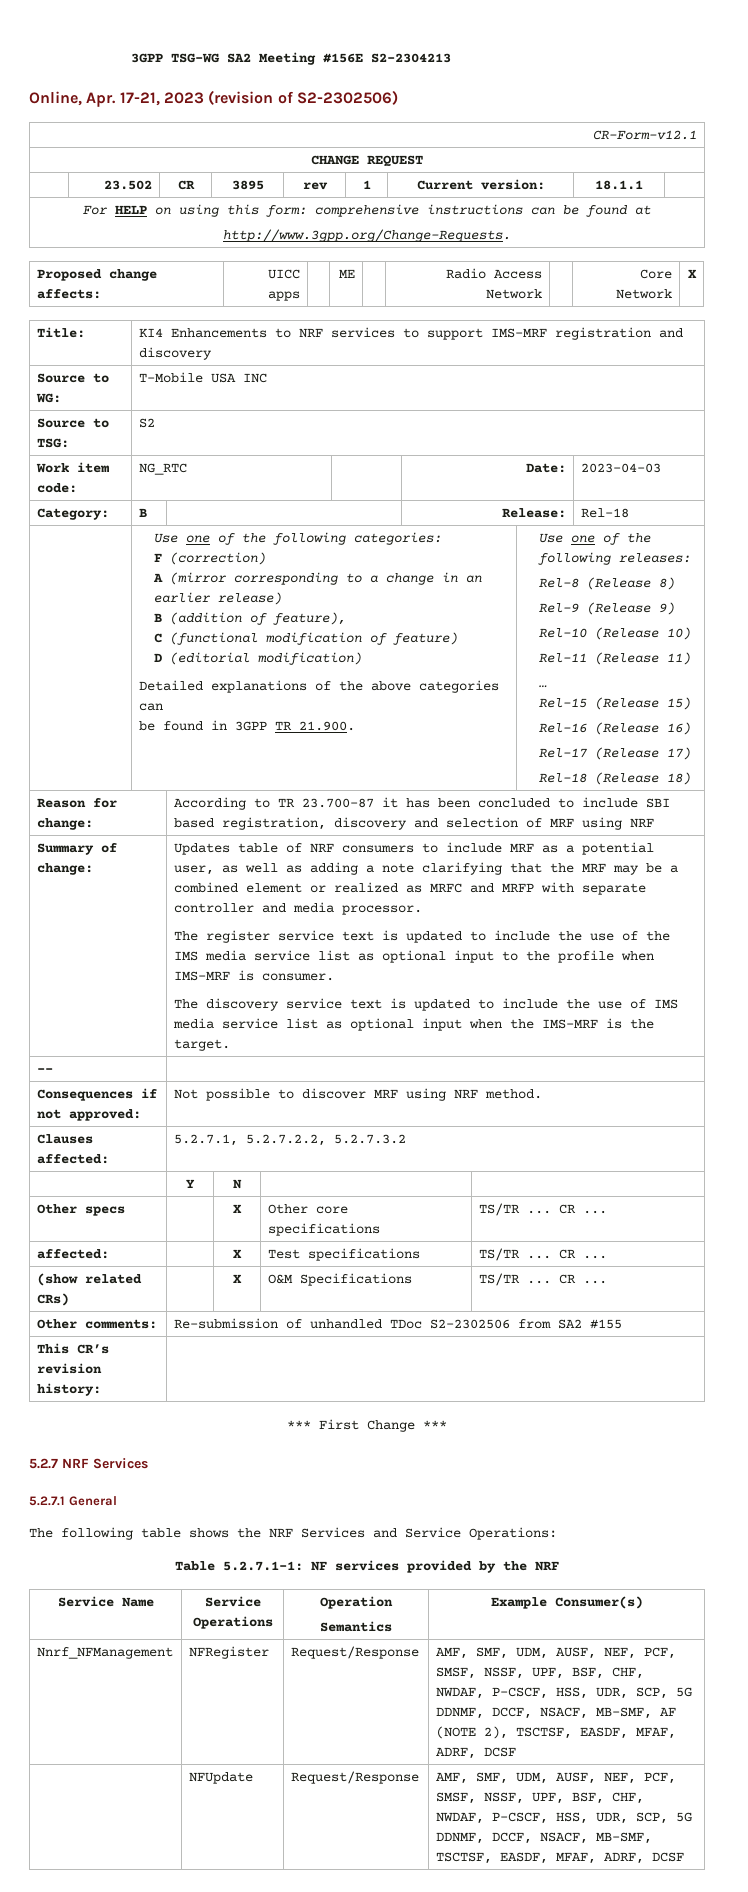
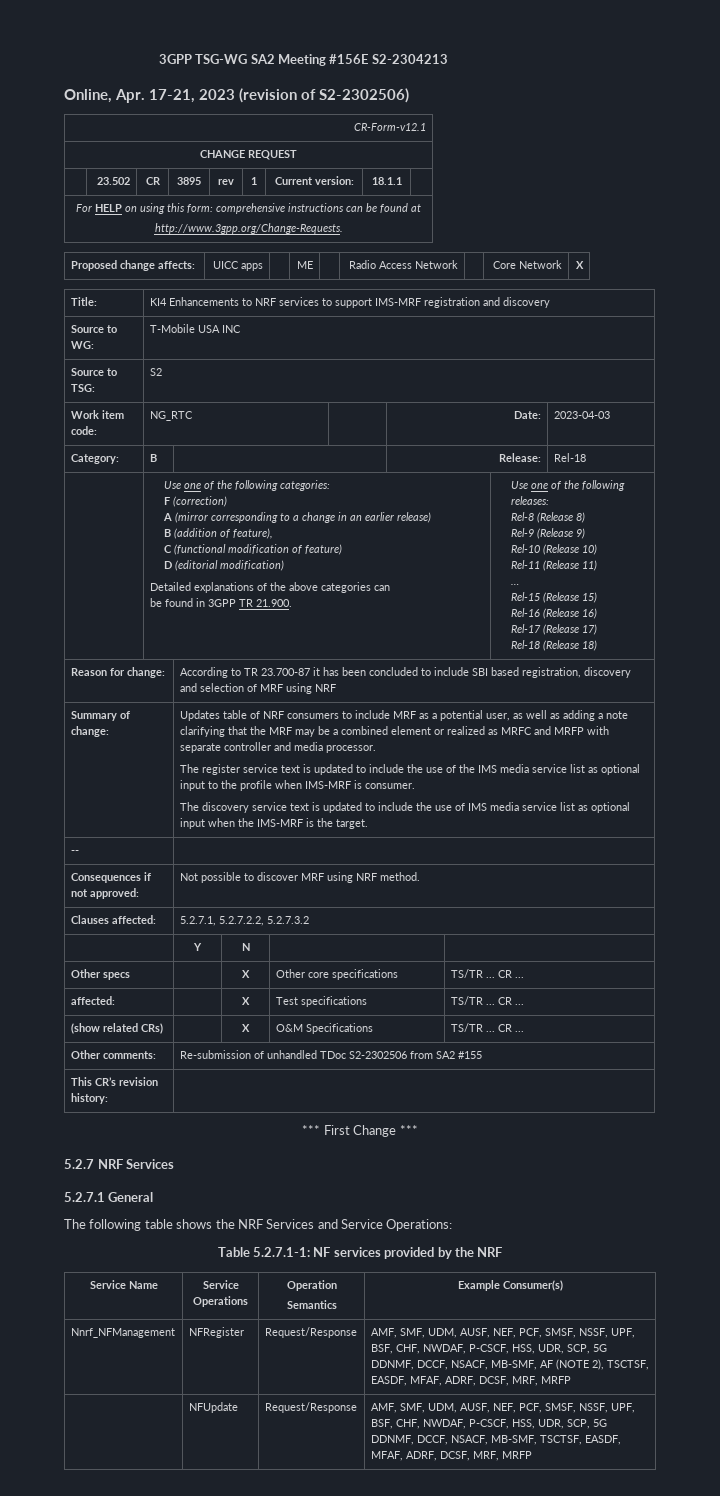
[483,1747,516,1757] DCSF -> [478,1376,571,1386] DCSF, MRF, MRFP
[651,1852,684,1862] DCSF -> [439,1451,532,1461] DCSF, MRF, MRFP

